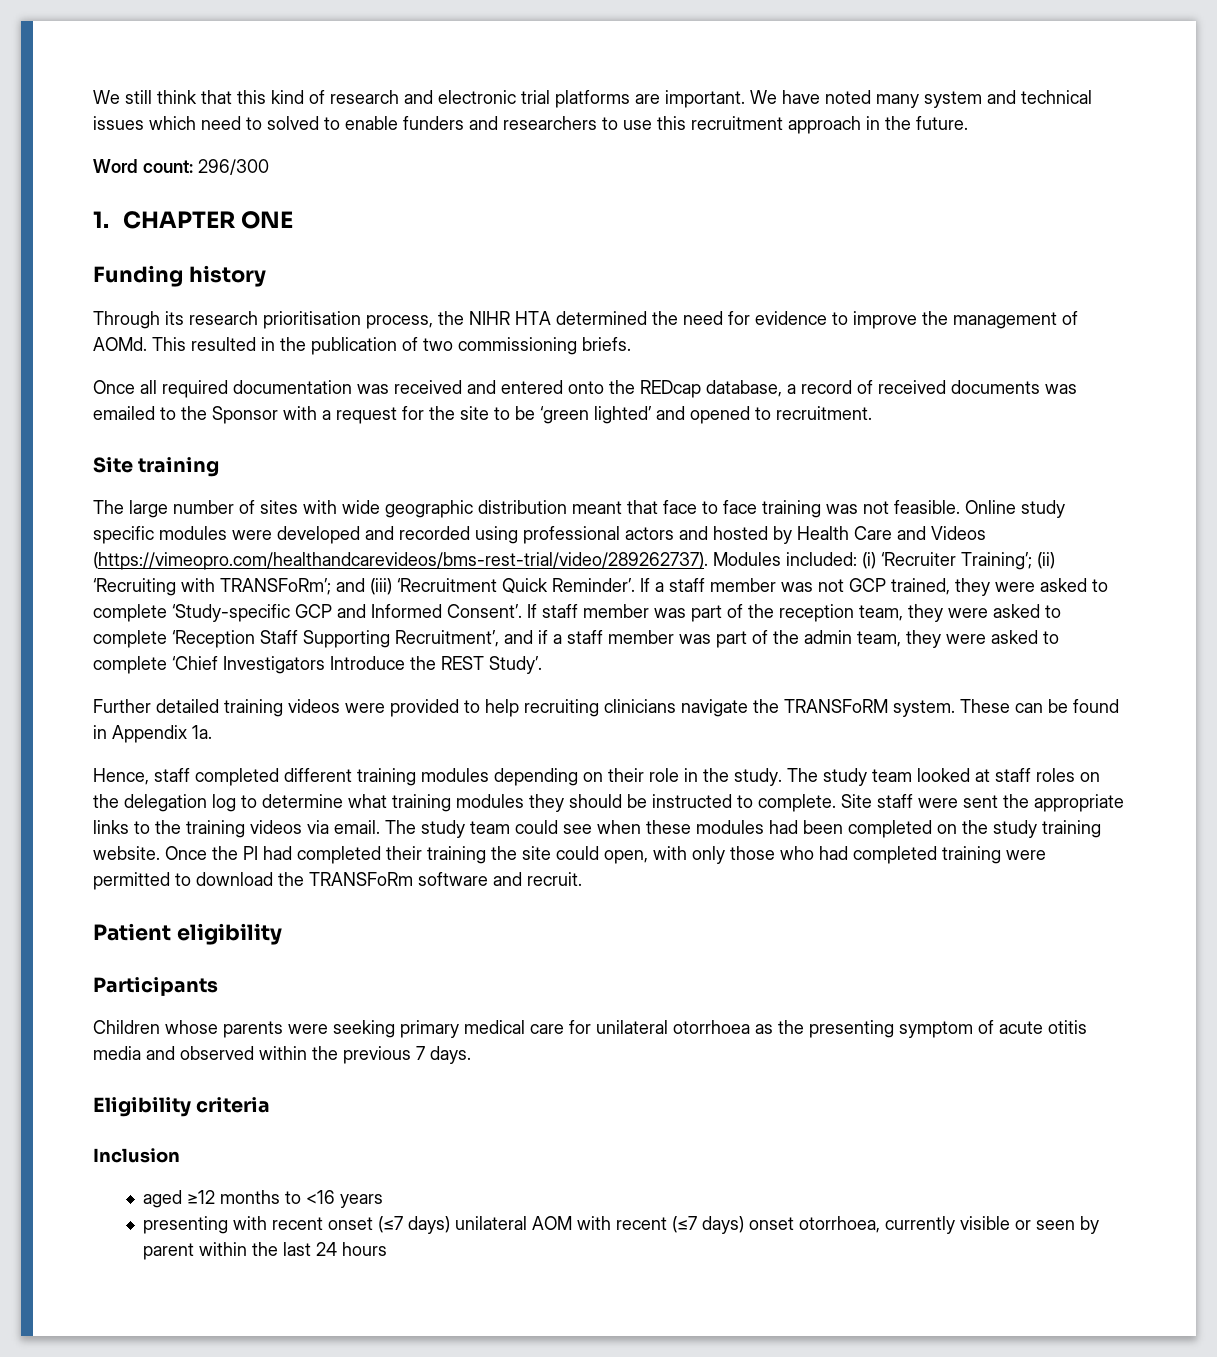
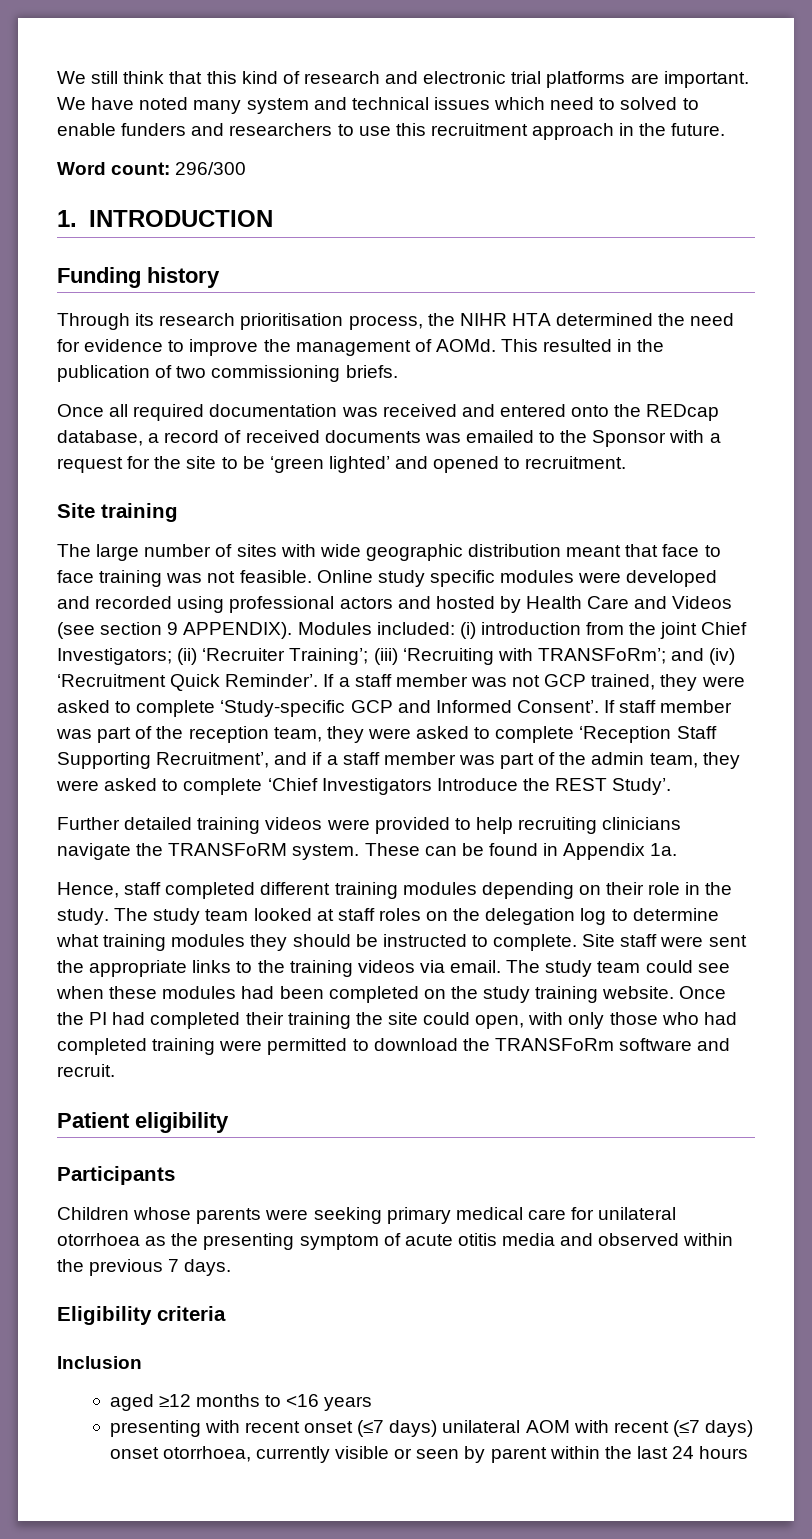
[123,211,294,229] CHAPTER ONE -> [88,210,273,227] INTRODUCTION
[93,552,876,570] (https://vimeopro.com/healthandcarevideos/bms-rest-trial/video/289262737). Modules included: (i) -> [57,622,748,639] [57,648,198,665] (see section 9 APPENDIX). Modules included: (i) introduction from the joint Chief Investigators; (ii)
[1037,552,1055,569] (ii) -> [373,648,398,665] (iii)
[370,578,392,595] (iii) -> [709,648,736,665] (iv)

